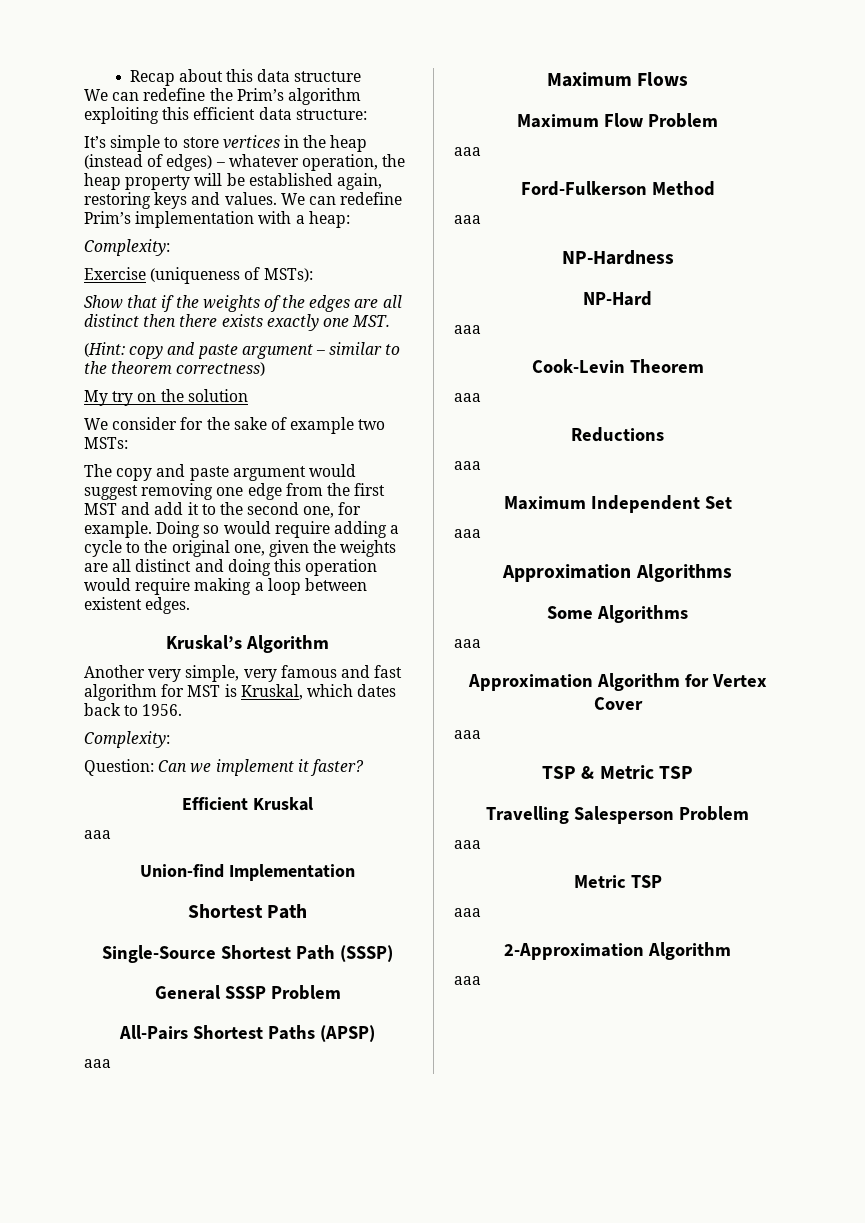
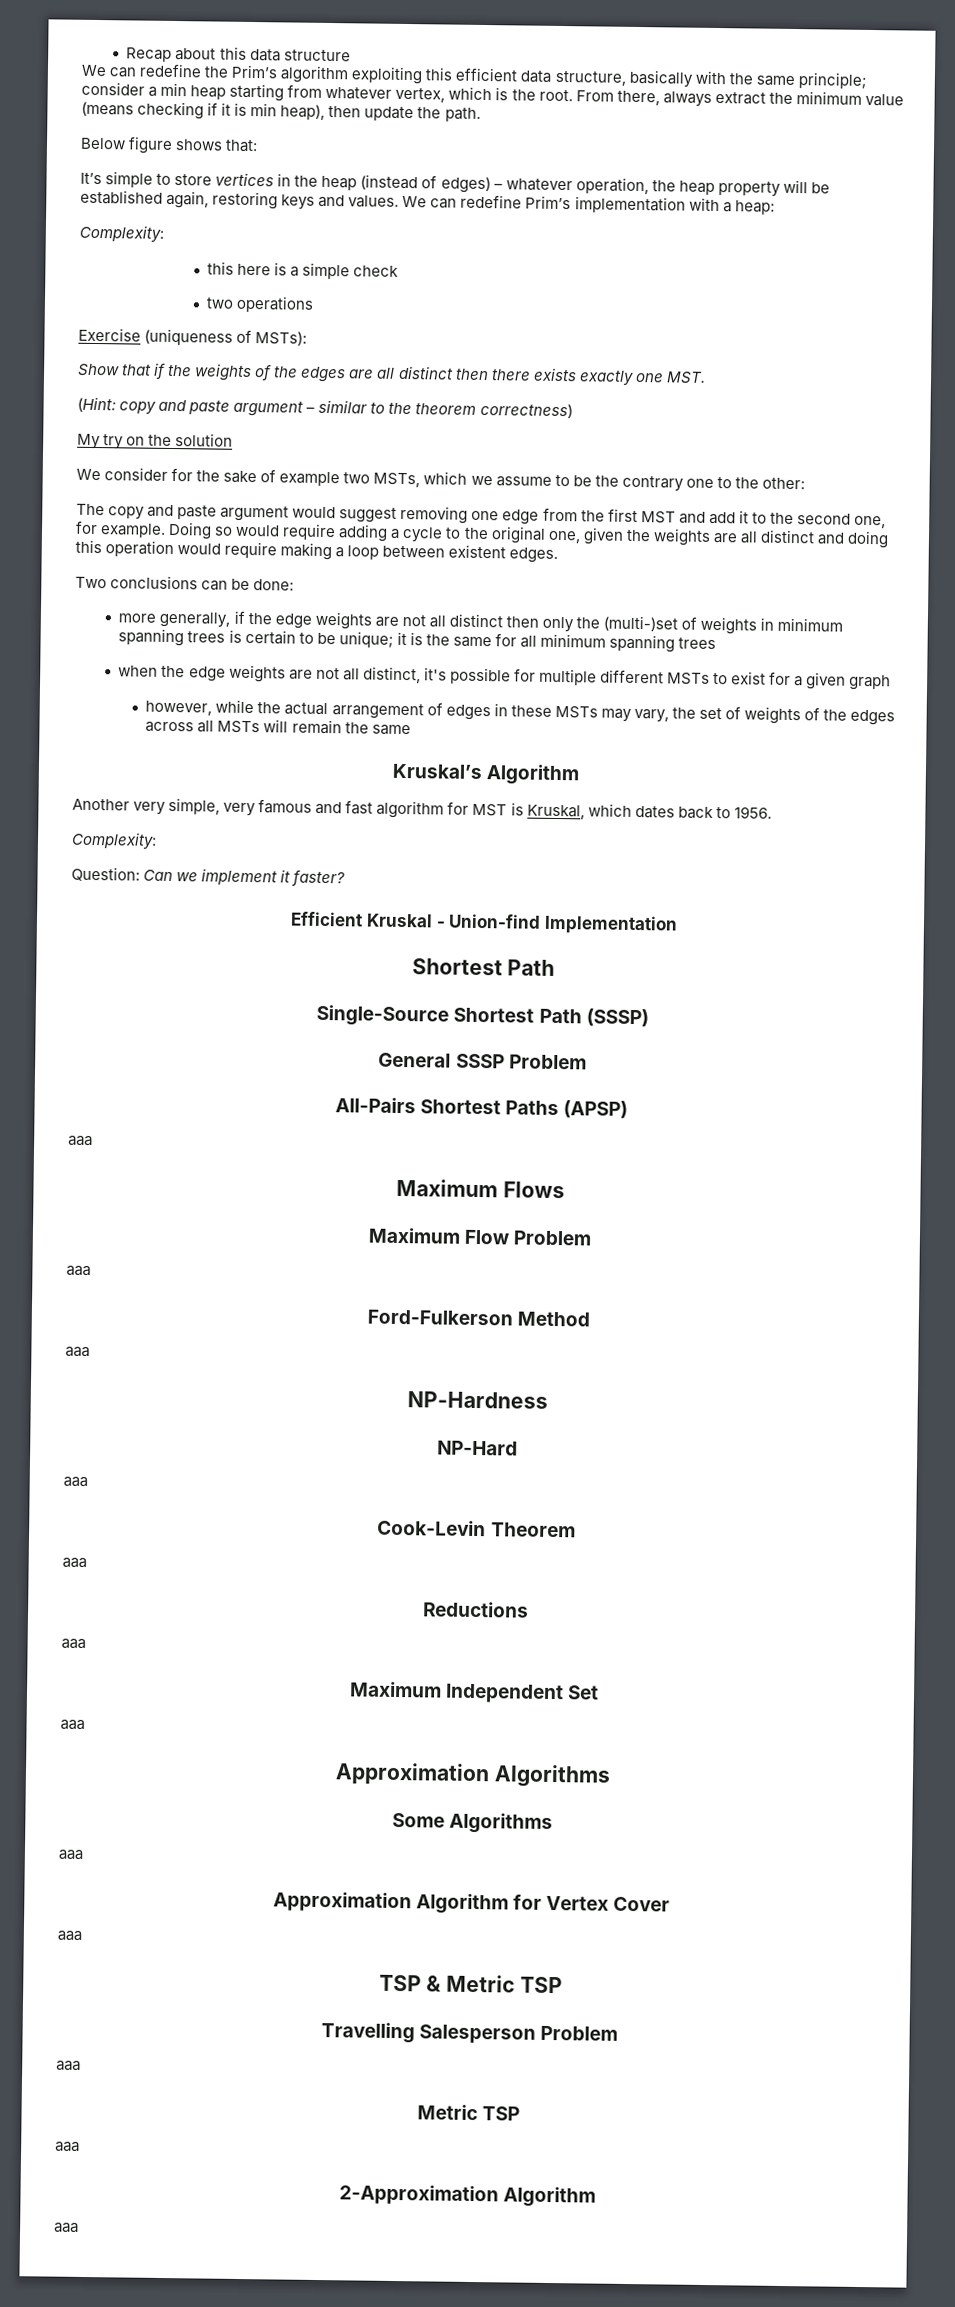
[295,109,367,120] structure: -> [554,69,867,89] [81,81,904,107] [81,101,481,122] [80,136,259,154] structure, basically with the same principle; consider a min heap starting from whatever vertex, which is the root. From there, always extract the minimum value (means checking if it is min heap), then update the path. // Below figure shows that:
(170, 247) none -> [207,261,400,280] [206,295,315,313] // this here is a simple check // two operations
[84,437,128,449] MSTs: -> [373,471,805,492] MSTs, which we assume to be the contrary one to the other:
(191, 605) none -> [75,575,295,591] [118,610,844,635] [118,628,717,653] [118,664,892,691] [145,699,896,726] [145,719,411,736] // Two conclusions can be done: // more generally, if the edge weights are not all distinct then only the (multi-)set of weights in minimum spanning trees is certain to be unique; it is the same for all minimum spanning trees // when the edge weights are not all distinct, it's possible for multiple different MSTs to exist for a given graph // however, while the actual arrangement of edges in these MSTs may vary, the set of weights of the edges across all MSTs will remain the same
[84,830,111,839] // aaa // -> [435,921,445,928] -

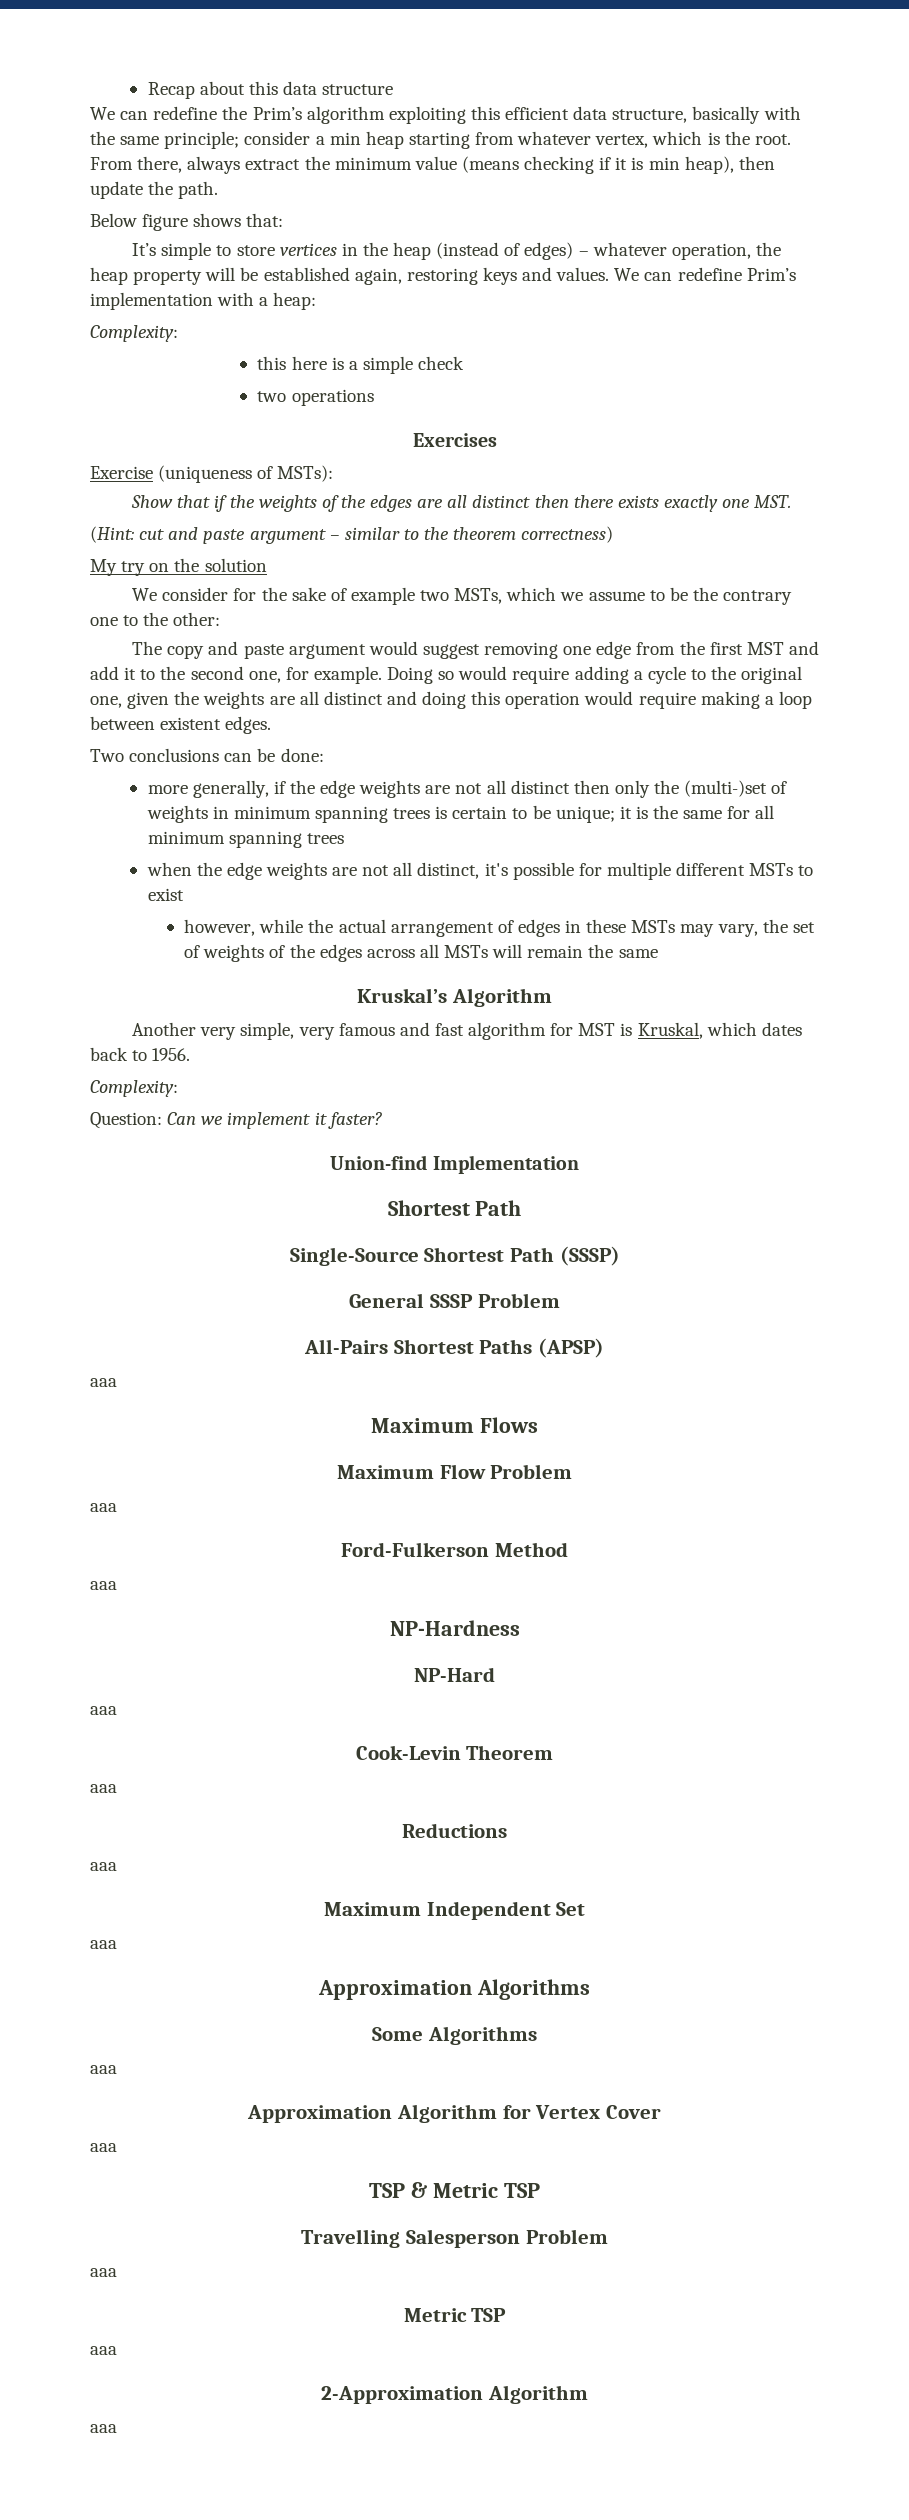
(315, 304) none -> [412,433,497,447] // Exercises
[119,401,157,415] copy -> [139,529,165,540] cut
[769,671,892,691] for a given graph -> (184, 894) none
[290,911,445,928] Efficient Kruskal - -> (382, 1120) none

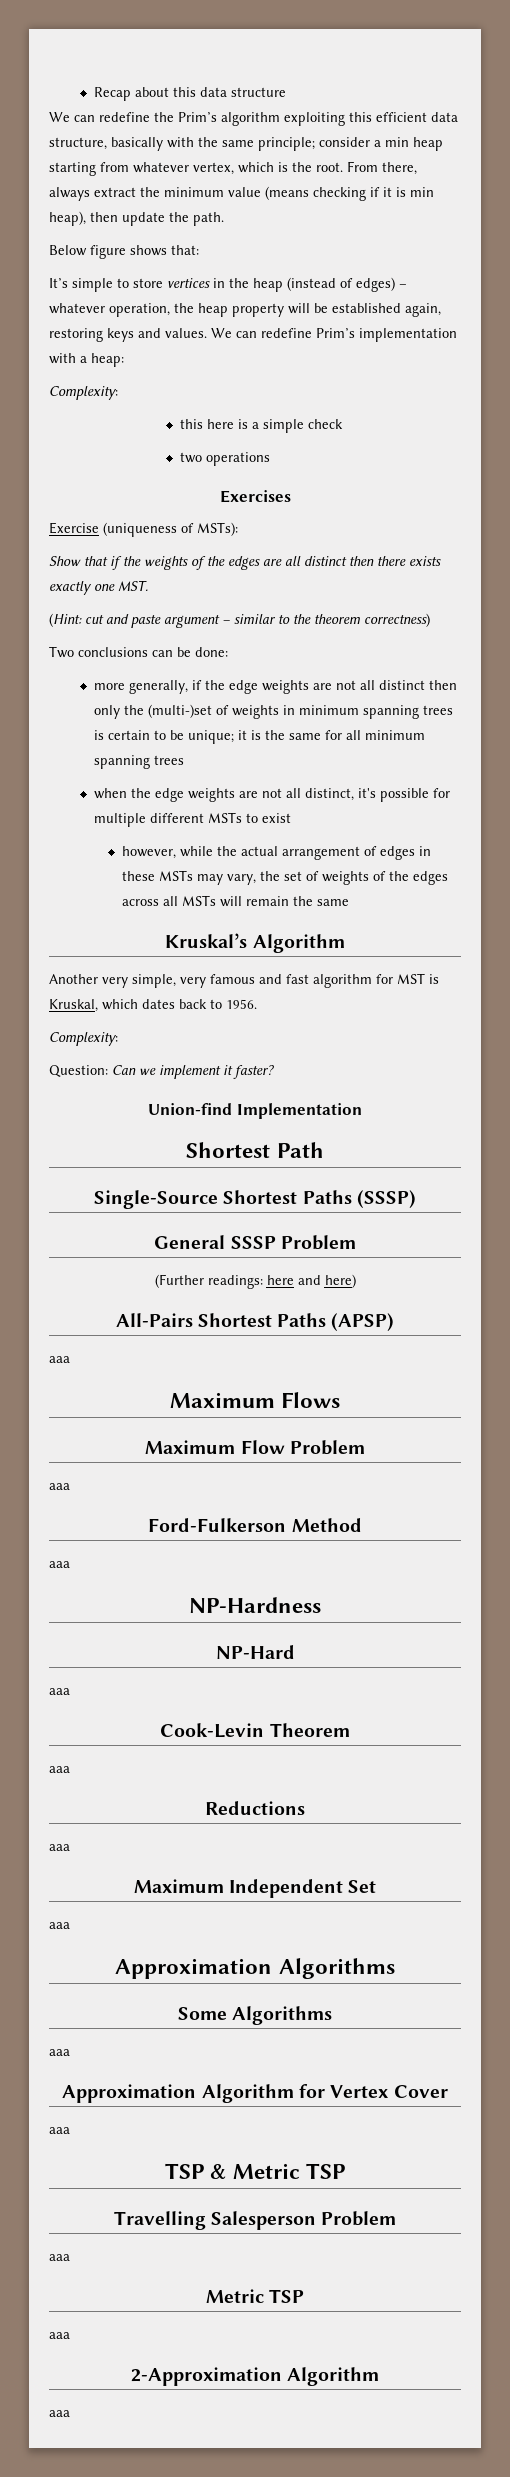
[90,558,267,576] [132,587,793,605] [90,612,221,626] [132,641,819,659] [90,666,803,684] [90,691,812,709] [90,716,272,734] // My try on the solution // We consider for the sake of example two MSTs, which we assume to be the contrary one to the other: // The copy and paste argument would suggest removing one edge from the first MST and add it to the second one, for example. Doing so would require adding a cycle to the original one, given the weights are all distinct and doing this operation would require making a loop between existent edges. -> (430, 620) none
[509,1247,554,1262] Path -> [302,1190,352,1204] Paths
(560, 1300) none -> [154,1274,356,1289] // (Further readings: here and here)

